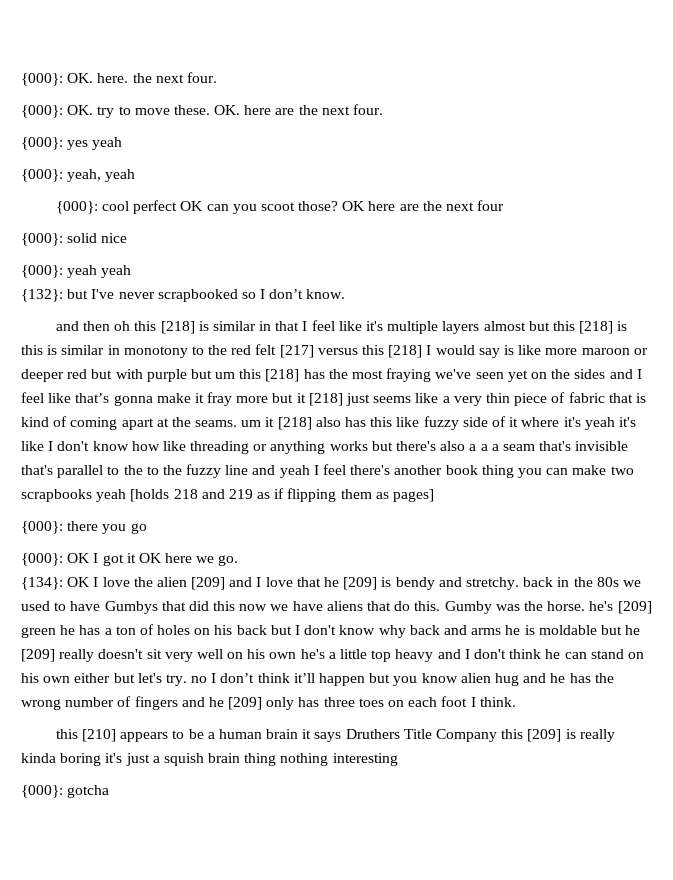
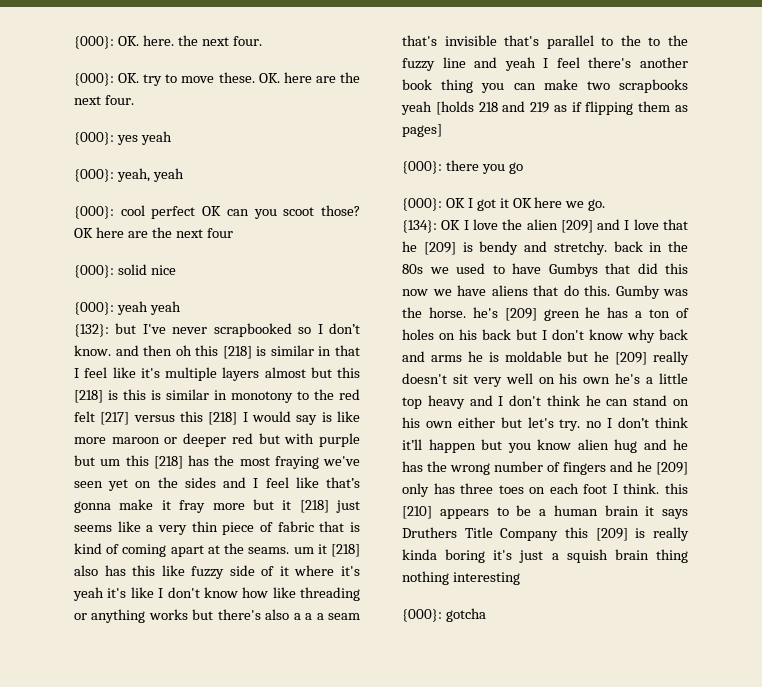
(346, 294) // -> (111, 350) none
(516, 702) // -> (660, 488) none

